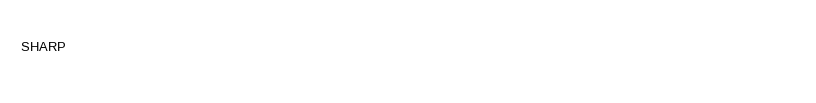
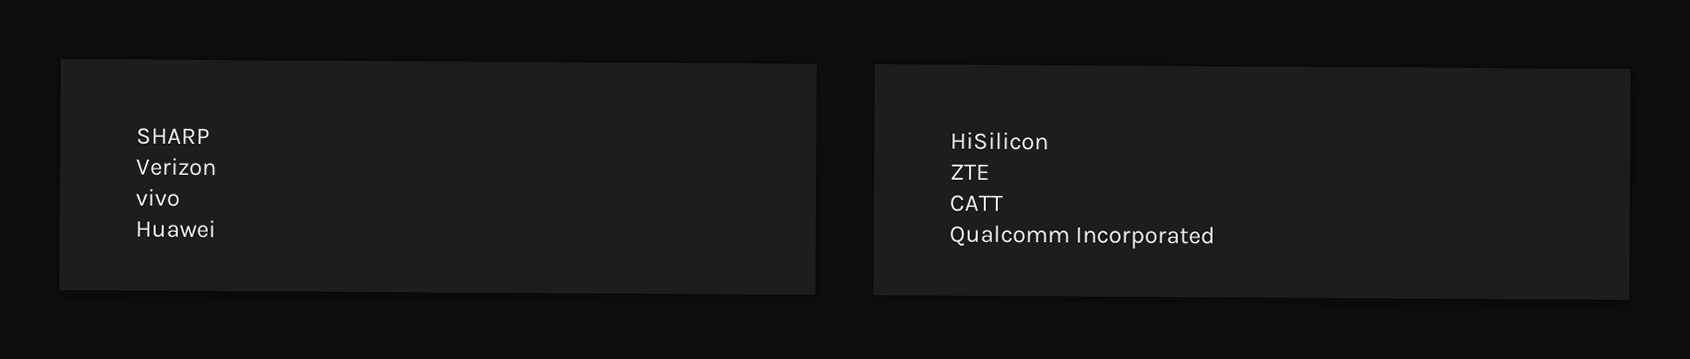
(66, 46) none -> [136,157,217,177] [135,188,180,207] [135,219,216,239] [950,131,1049,151] [950,163,990,180] [949,194,1003,212] [949,224,1216,250] // Verizon // vivo // Huawei // HiSilicon // ZTE // CATT // Qualcomm Incorporated

